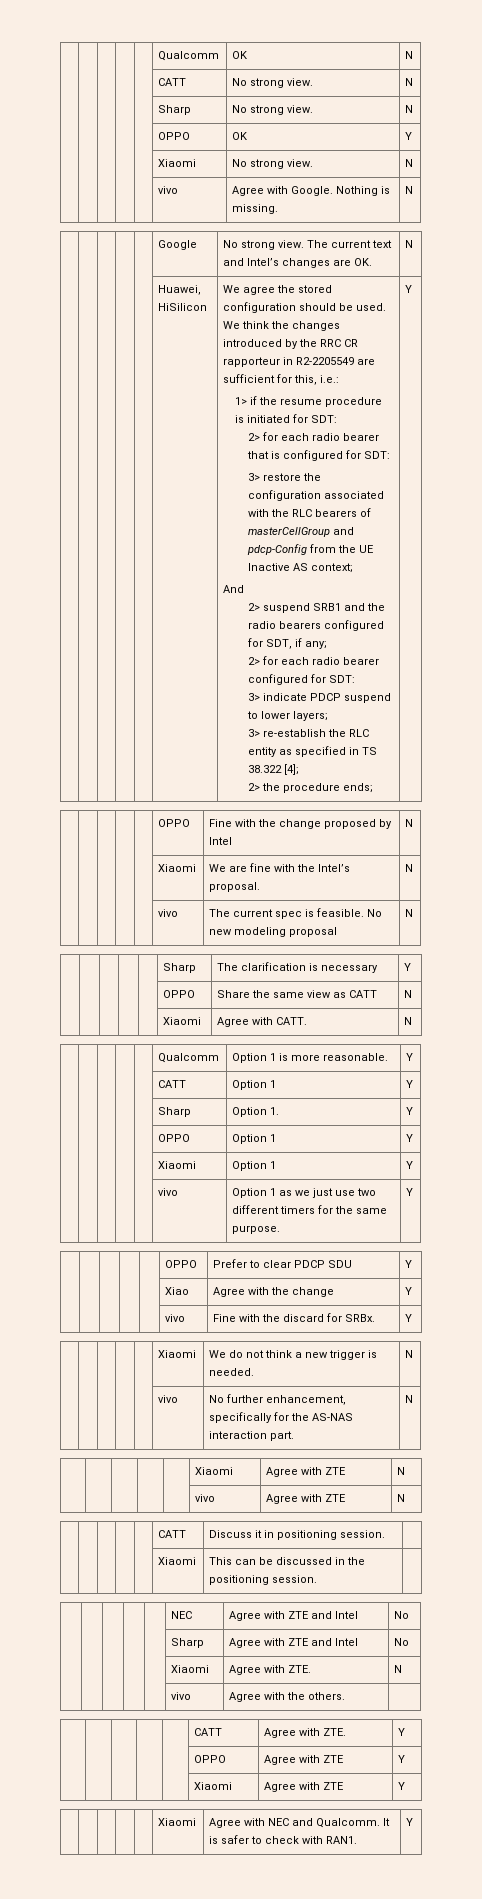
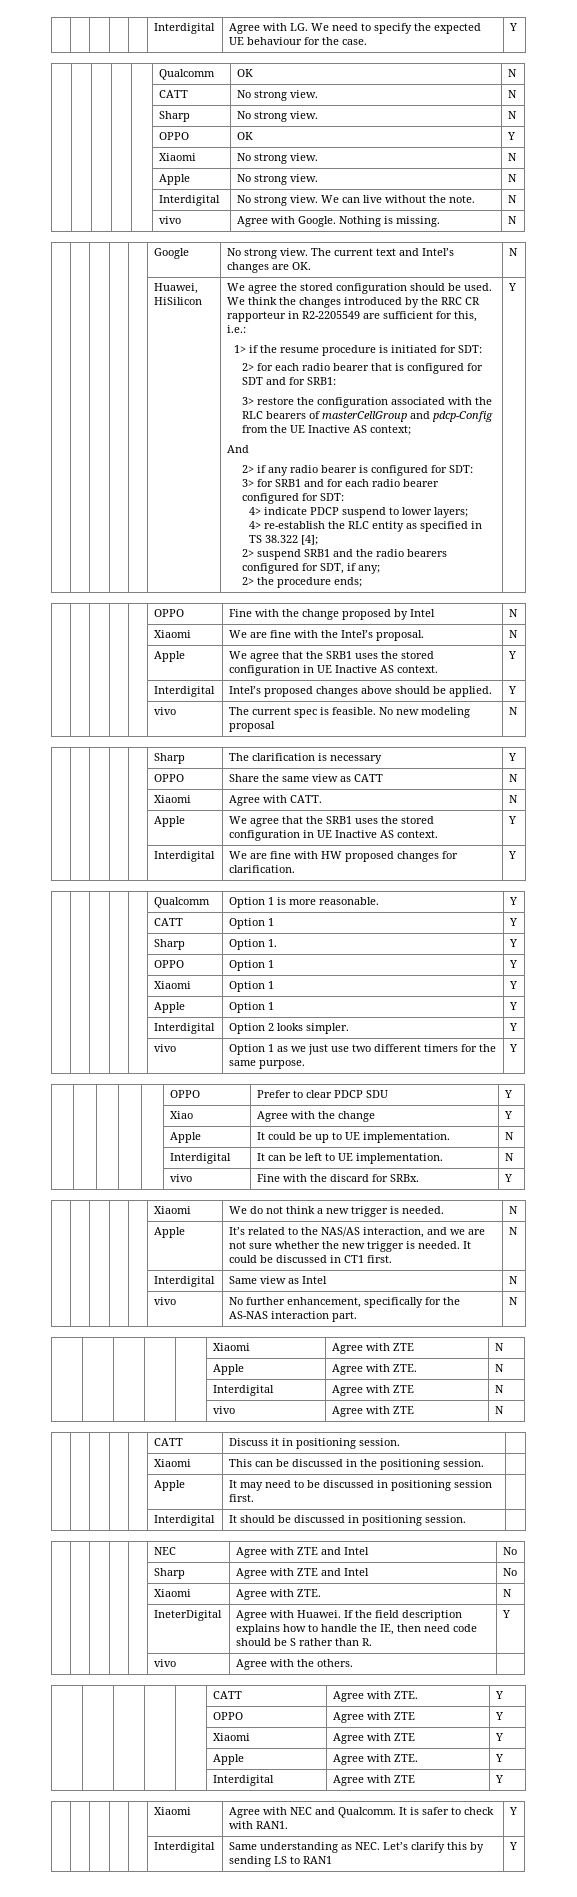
(158, 56) | | | | -> [153,23,215,34] [228,23,481,34] [228,37,367,45] [508,23,517,31] | | | | | Interdigital | Agree with LG. We need to specify the expected UE behaviour for the case. | Y // | | | |
(414, 163) none -> [158,174,190,185] [236,174,318,185] [507,174,517,182] [158,195,220,206] [236,195,475,206] [507,195,517,203] // | | | | | Apple | No strong view. | N // | | | | | Interdigital | No strong view. We can live without the note. | N
[363,451,390,459] SDT: -> [241,377,336,385] SDT and for SRB1:
(245, 589) none -> [241,465,473,476] [241,479,439,487] [241,493,344,504] [249,507,469,518] [249,521,483,532] [249,535,319,545] // 2> if any radio bearer is configured for SDT: // 3> for SRB1 and for each radio bearer configured for SDT: // 4> indicate PDCP suspend to lower layers; // 4> re-establish the RLC entity as specified in TS 38.322 [4];
[247,656,379,665] [247,674,355,685] [247,693,391,703] [246,711,328,721] [247,729,369,737] [247,746,377,757] [247,764,299,775] // 2> for each radio bearer configured for SDT: // 3> indicate PDCP suspend to lower layers; // 3> re-establish the RLC entity as specified in TS 38.322 [4]; -> (380, 569) none
(414, 868) none -> [153,651,185,662] [228,651,434,662] [228,665,438,676] [507,651,516,659] [153,686,215,697] [228,686,492,697] [507,686,516,694] // | | | | | Apple | We agree that the SRB1 uses the stored configuration in UE Inactive AS context. | Y // | | | | | Interdigital | Intel’s proposed changes above should be applied. | Y
(413, 1021) none -> [153,816,185,827] [228,816,434,827] [228,830,438,841] [507,816,516,824] [153,851,215,862] [228,851,458,862] [228,865,295,873] [507,851,516,859] // | | | | | Apple | We agree that the SRB1 uses the stored configuration in UE Inactive AS context. | Y // | | | | | Interdigital | We are fine with HW proposed changes for clarification. | Y
(414, 1165) none -> [153,1002,185,1013] [228,1002,274,1013] [508,1002,517,1010] [153,1023,215,1034] [228,1023,349,1034] [508,1023,517,1031] // | | | | | Apple | Option 1 | Y // | | | | | Interdigital | Option 2 looks simpler. | Y
(413, 1291) none -> [169,1132,201,1143] [256,1132,450,1143] [504,1132,514,1140] [169,1153,231,1164] [256,1153,443,1164] [504,1153,514,1161] // | | | | | Apple | It could be up to UE implementation. | N // | | | | | Interdigital | It can be left to UE implementation. | N
(414, 1354) none -> [153,1227,185,1238] [228,1227,485,1238] [228,1241,471,1252] [228,1255,392,1263] [508,1227,518,1235] [153,1276,215,1287] [228,1276,327,1284] [508,1276,518,1284] // | | | | | Apple | It’s related to the NAS/AS interaction, and we are not sure whether the new trigger is needed. It could be discussed in CT1 first. | N // | | | | | Interdigital | Same view as Intel | N
(406, 1471) none -> [212,1364,244,1375] [331,1364,417,1375] [494,1364,504,1372] [212,1385,274,1396] [331,1385,414,1396] [494,1385,504,1393] // | | | | | Apple | Agree with ZTE. | N // | | | | | Interdigital | Agree with ZTE | N
(318, 1579) none -> [153,1480,185,1491] [228,1480,492,1491] [228,1494,254,1502] [153,1515,215,1526] [228,1515,466,1526] // | | | | | Apple | It may need to be discussed in positioning session first. | // | | | | | Interdigital | It should be discussed in positioning session. |
(403, 1669) none -> [153,1610,222,1621] [235,1610,462,1621] [235,1624,477,1635] [235,1638,372,1646] [501,1610,510,1618] // | | | | | IneterDigital | Agree with Huawei. If the field description explains how to handle the IE, then need code should be S rather than R. | Y
(406, 1786) none -> [212,1754,244,1765] [332,1754,418,1765] [494,1754,503,1762] [212,1775,274,1786] [332,1775,415,1786] [494,1775,503,1783] // | | | | | Apple | Agree with ZTE. | Y // | | | | | Interdigital | Agree with ZTE | Y
(414, 1822) none -> [153,1842,215,1853] [228,1842,484,1853] [228,1856,332,1867] [508,1842,517,1850] // | | | | | Interdigital | Same understanding as NEC. Let’s clarify this by sending LS to RAN1 | Y

